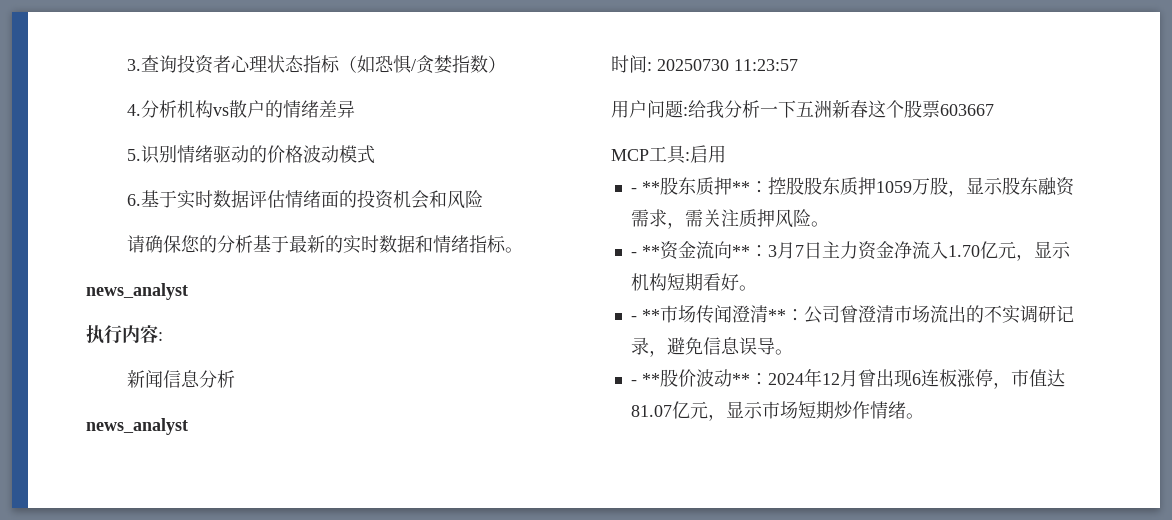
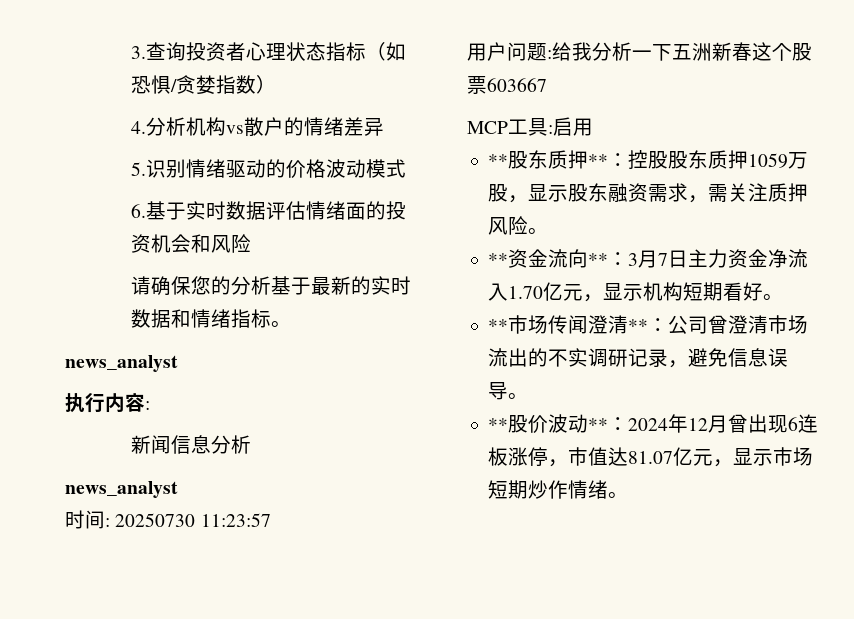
[630,188,637,193] - -> (593, 127) none
[630,252,637,257] - -> (549, 231) none
[630,316,637,321] - -> (784, 297) none
[630,380,637,385] - -> (529, 396) none

